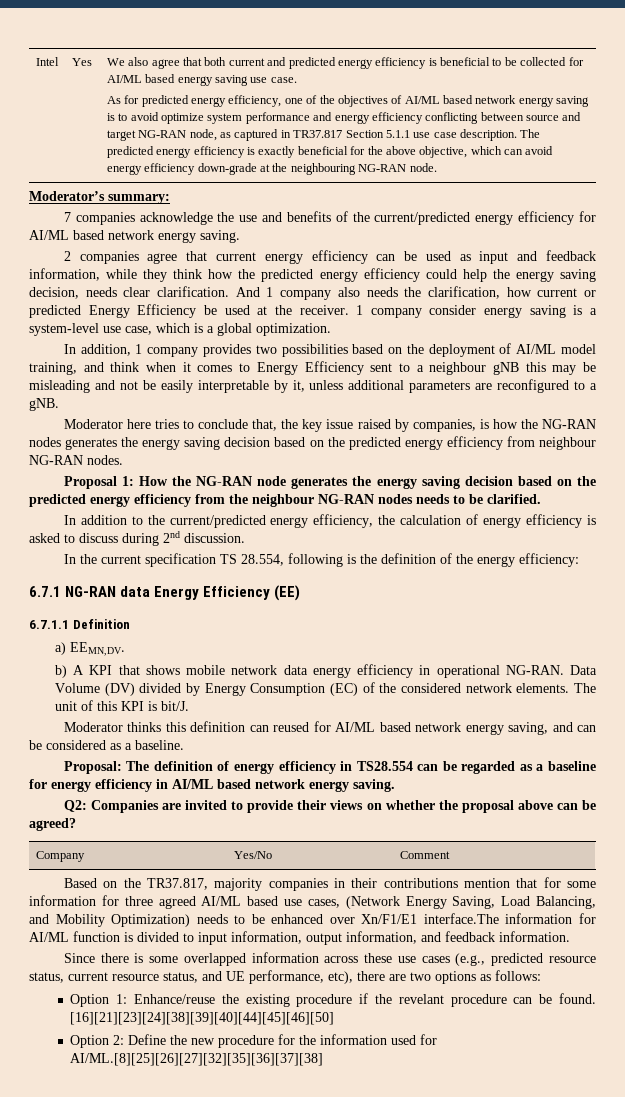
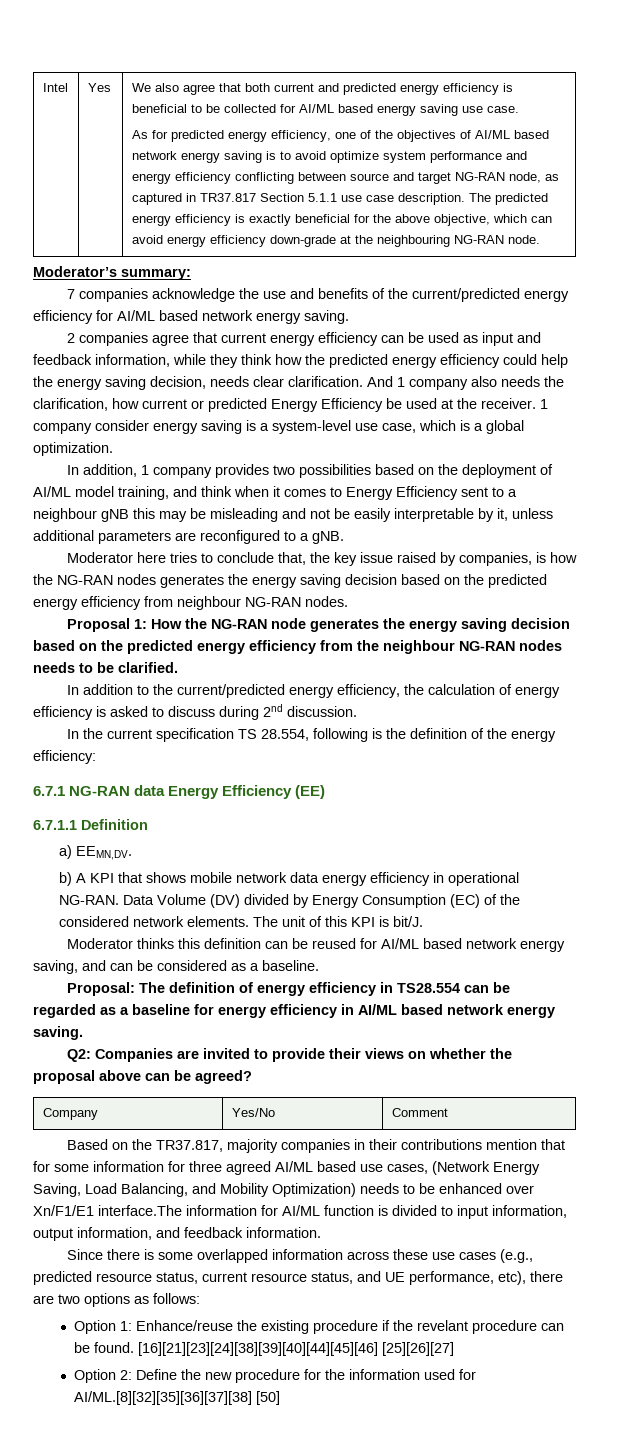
(269, 728) none -> [291,938,308,949] be
[70,1012,335,1025] [16][21][23][24][38][39][40][44][45][46][50] -> [138,1342,455,1356] [16][21][23][24][38][39][40][44][45][46] [25][26][27]
[70,1053,324,1066] AI/ML.[8][25][26][27][32][35][36][37][38] -> [74,1391,281,1405] AI/ML.[8][32][35][36][37][38] [50]

